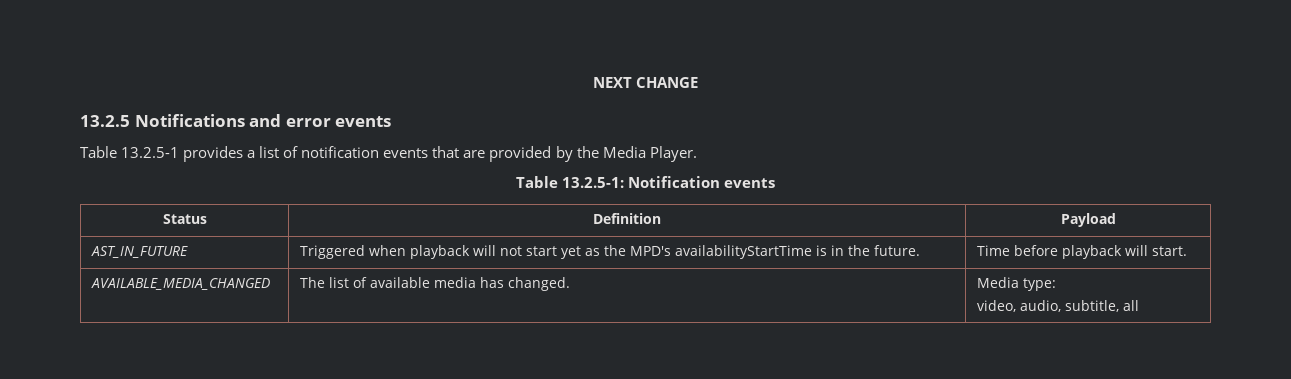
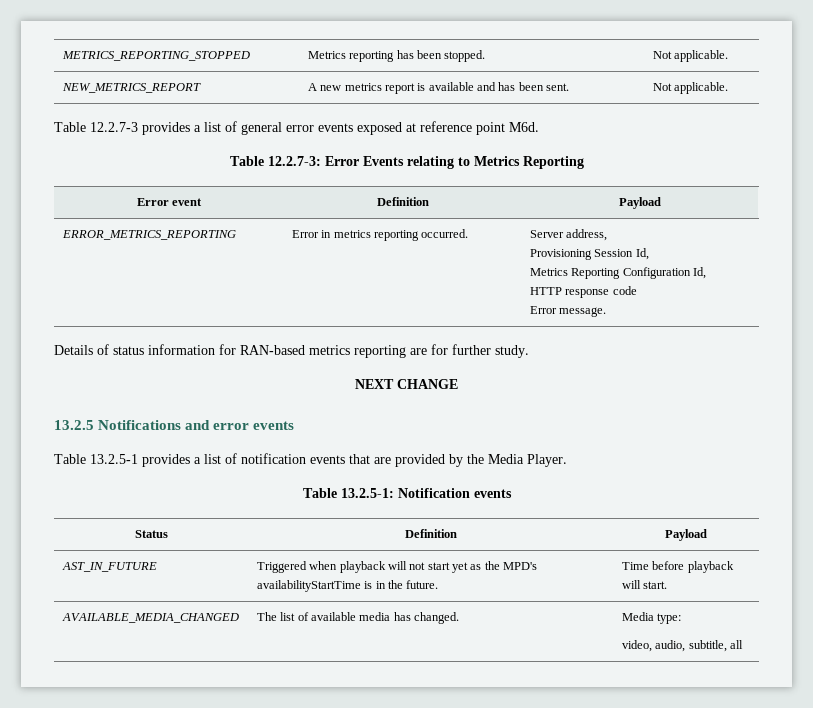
(592, 82) none -> [61,51,250,61] [307,50,486,62] [652,50,729,62] [61,83,201,93] [307,82,570,94] [652,82,729,94] [54,121,539,135] [229,156,584,169] [136,198,203,206] [376,197,429,206] [619,197,662,209] [61,230,236,240] [291,229,469,241] [529,229,608,241] [529,248,649,260] [529,267,706,279] [529,286,637,298] [529,306,607,317] [54,344,529,358] METRICS_REPORTING_STOPPED | Metrics reporting has been stopped. | Not applicable. // NEW_METRICS_REPORT | A new metrics report is available and has been sent. | Not applicable. // Table 12.2.7-3 provides a list of general error events exposed at reference point M6d. // Table 12.2.7-3: Error Events relating to Metrics Reporting // Error event | Definition | Payload // ERROR_METRICS_REPORTING | Error in metrics reporting occurred. | Server address, // Provisioning Session Id, // Metrics Reporting Configuration Id, // HTTP response code // Error message. // Details of status information for RAN-based metrics reporting are for further study. //

